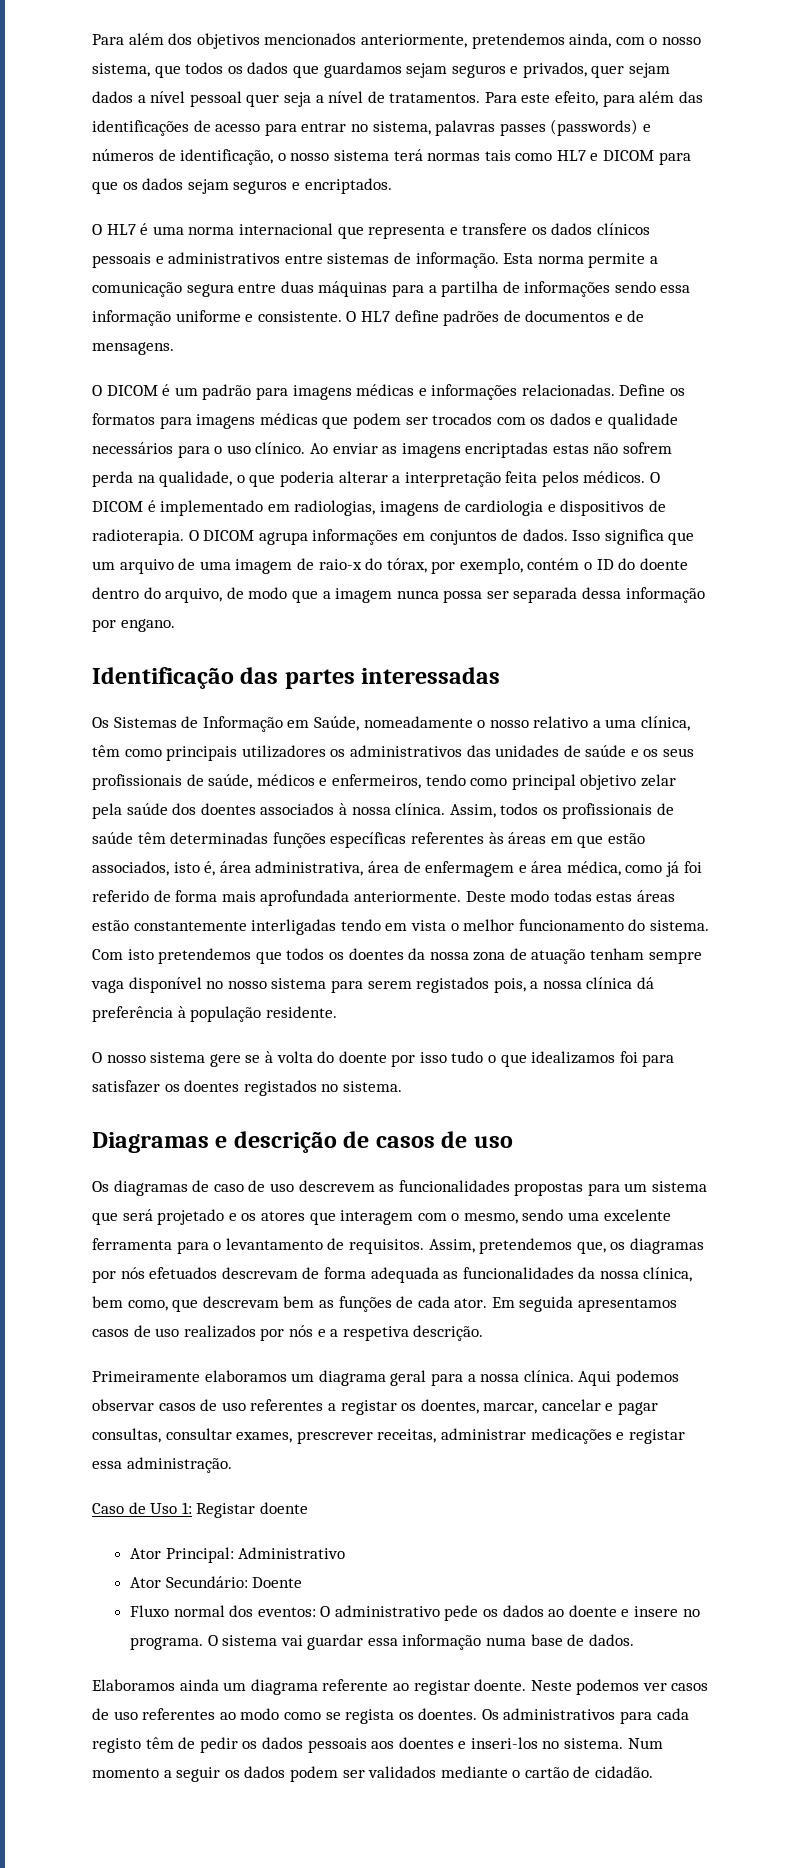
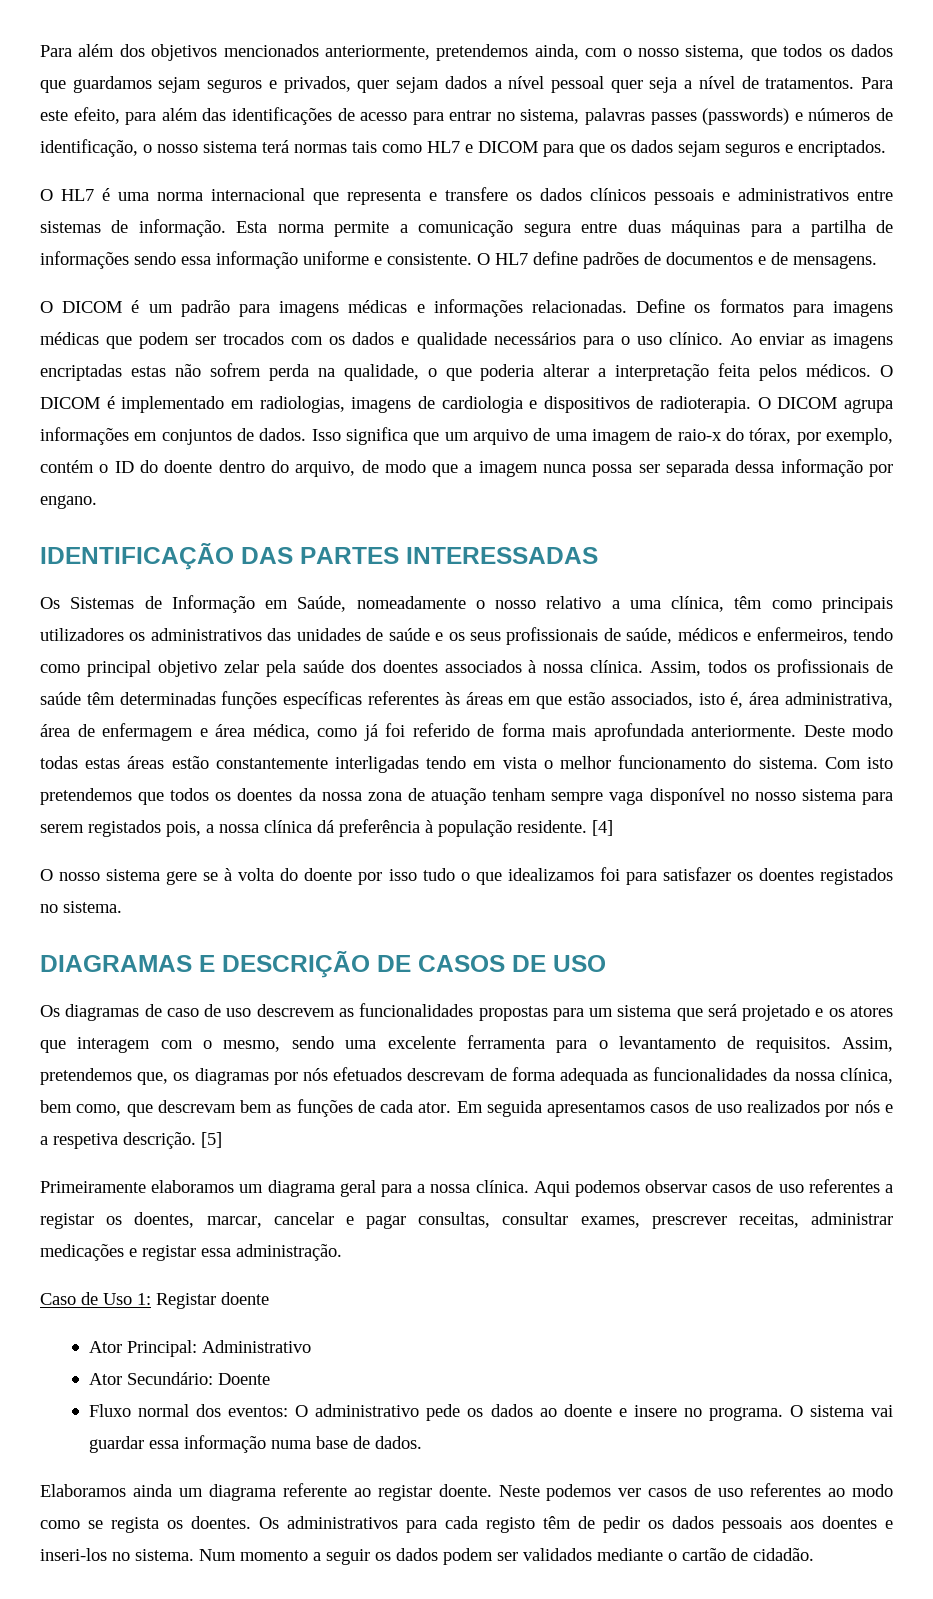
[92,667,501,689] Identificação das partes interessadas -> [40,542,598,570] IDENTIFICAÇÃO DAS PARTES INTERESSADAS
(337, 1012) none -> [592,820,613,836] [4]
[92,1131,513,1153] Diagramas e descrição de casos de uso -> [40,950,606,978] DIAGRAMAS E DESCRIÇÃO DE CASOS DE USO
(484, 1333) none -> [201,1132,222,1148] [5]

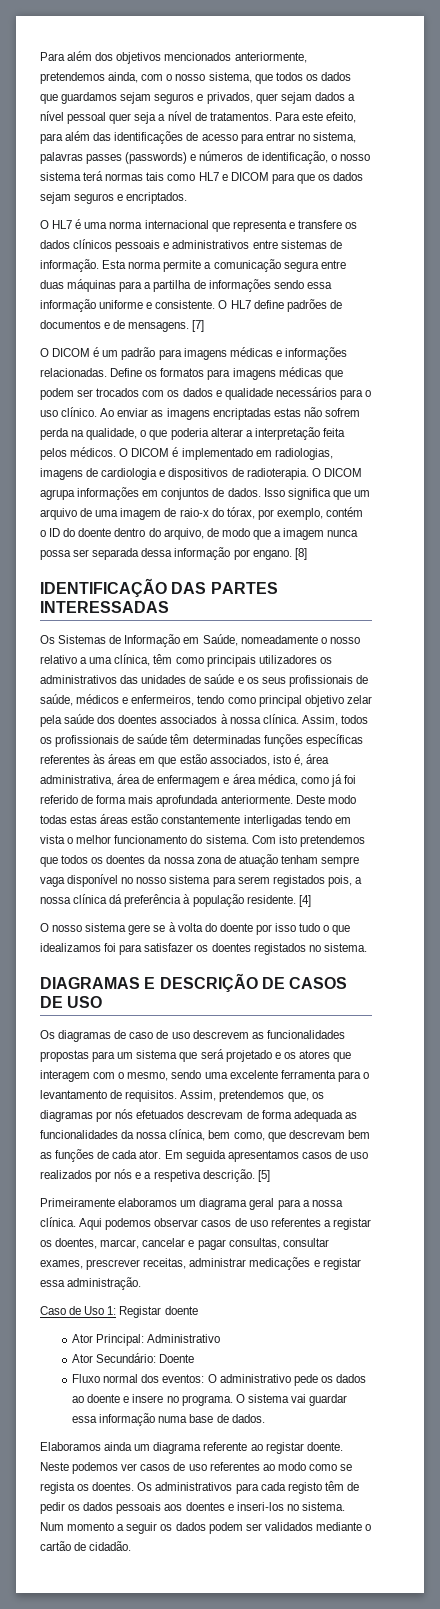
(877, 262) none -> [192,320,205,332] [7]
(97, 502) none -> [294,548,307,560] [8]

